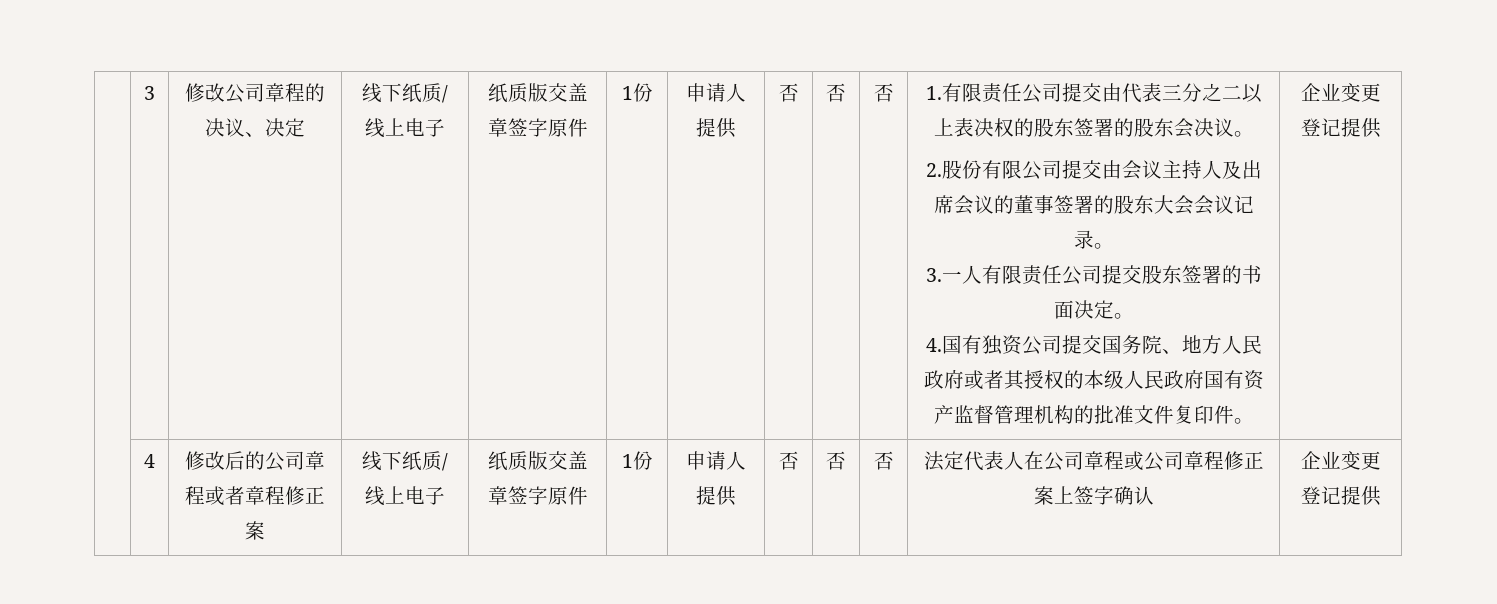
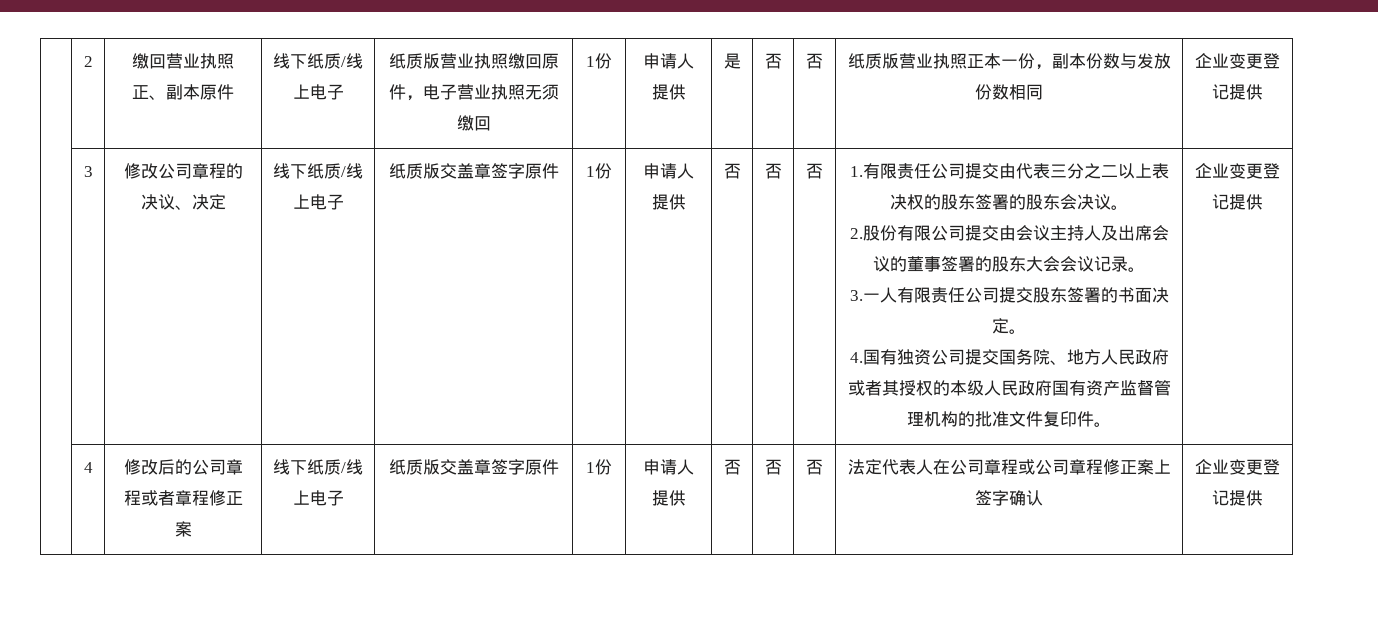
(144, 93) none -> [83,56,93,67] [132,53,234,69] [132,84,234,100] [273,53,363,69] [292,84,344,100] [388,53,559,69] [388,84,559,101] [456,115,491,131] [586,53,612,69] [643,53,694,69] [651,84,686,100] [723,53,741,69] [764,53,782,69] [806,53,823,69] [847,53,1171,70] [975,84,1043,100] [1195,53,1280,69] [1212,84,1263,100] | 2 | 缴回营业执照正、副本原件 | 线下纸质/线上电子 | 纸质版营业执照缴回原件，电子营业执照无须缴回 | 1份 | 申请人提供 | 是 | 否 | 否 | 纸质版营业执照正本一份，副本份数与发放份数相同 | 企业变更登记提供 //

